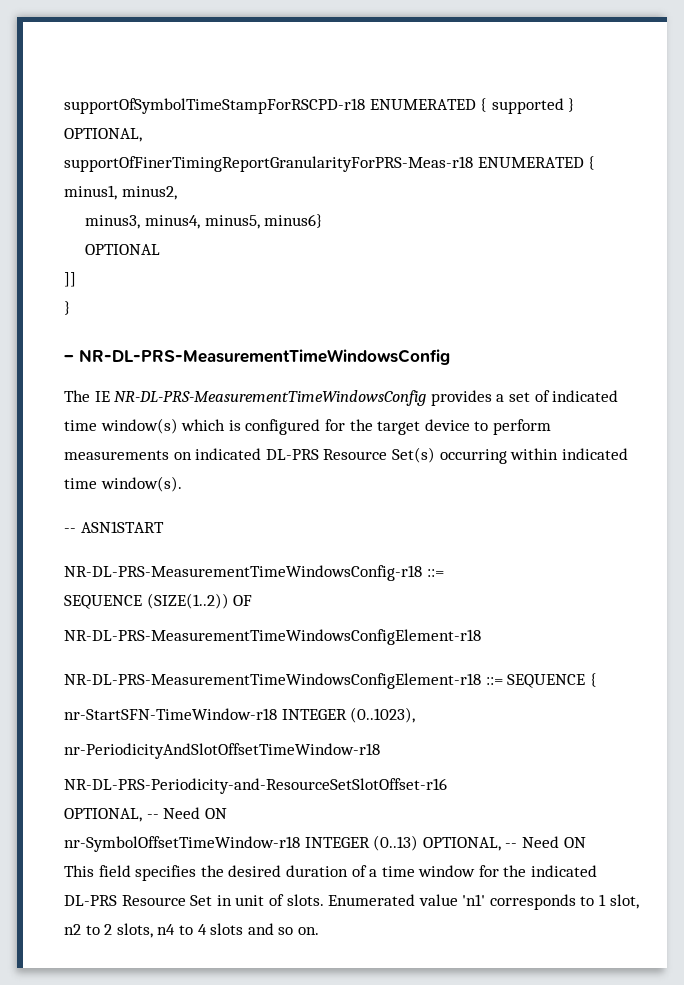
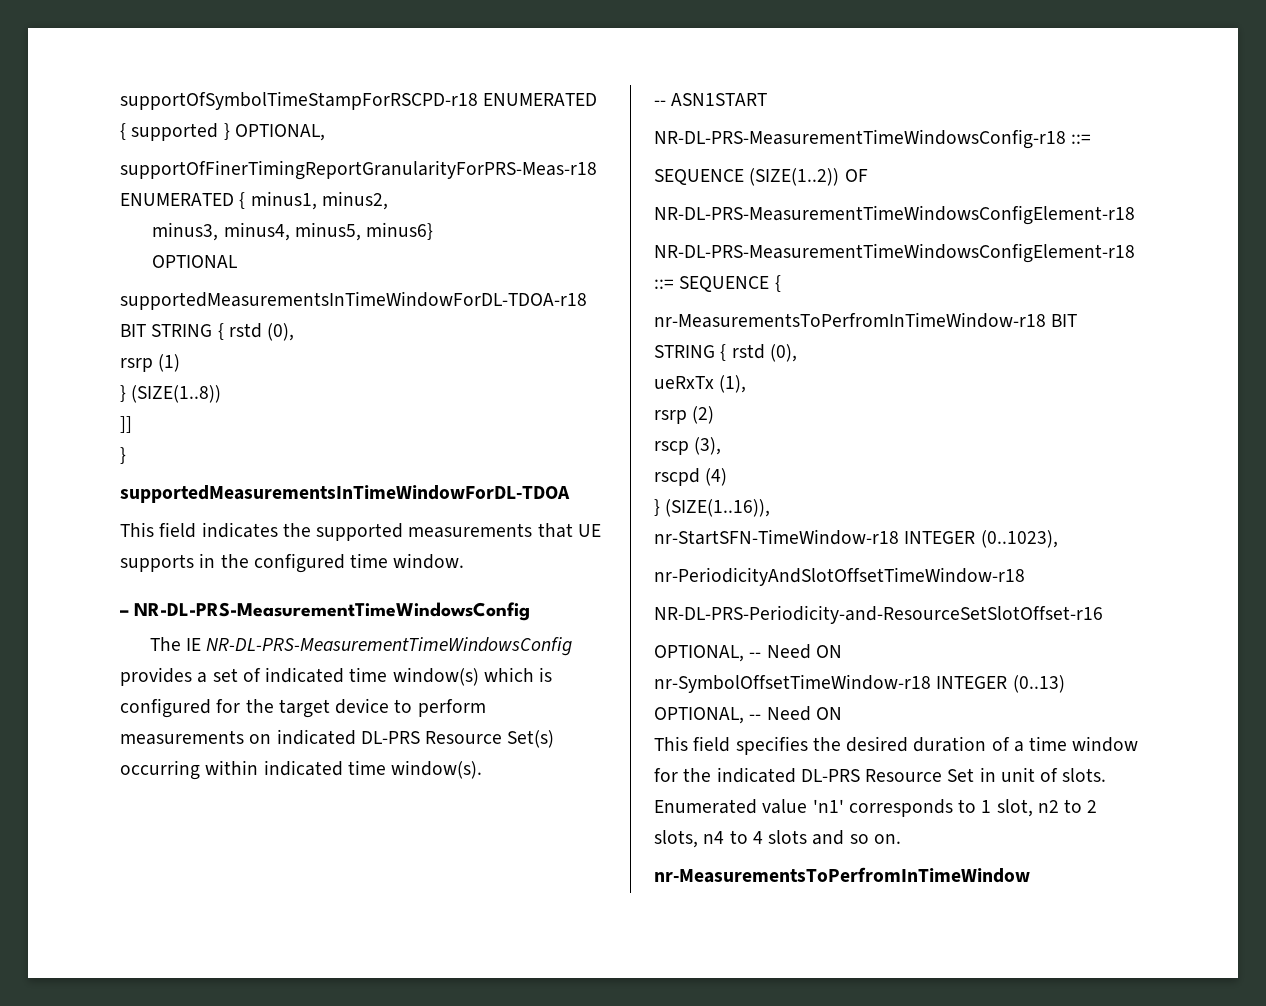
[64,272,76,287] [64,301,71,315] ]] // } -> [120,291,587,310] [120,323,295,341] [120,354,181,372] [120,385,222,403] [120,416,132,433] [120,447,126,464] [120,485,570,503] [120,522,601,541] [120,553,465,573] supportedMeasurementsInTimeWindowForDL-TDOA-r18 BIT STRING { rstd (0), // rsrp (1) // } (SIZE(1..8)) // ]] // } // supportedMeasurementsInTimeWindowForDL-TDOA // This field indicates the supported measurements that UE supports in the configured time window.
(597, 680) none -> [654,312,1078,328] [654,344,797,362] [654,375,747,393] [654,406,715,424] [654,437,722,455] [654,468,728,486] [654,499,771,517] // nr-MeasurementsToPerfromInTimeWindow-r18 BIT STRING { rstd (0), // ueRxTx (1), // rsrp (2) // rscp (3), // rscpd (4) // } (SIZE(1..16)),
(319, 931) none -> [654,867,1030,883] // nr-MeasurementsToPerfromInTimeWindow

